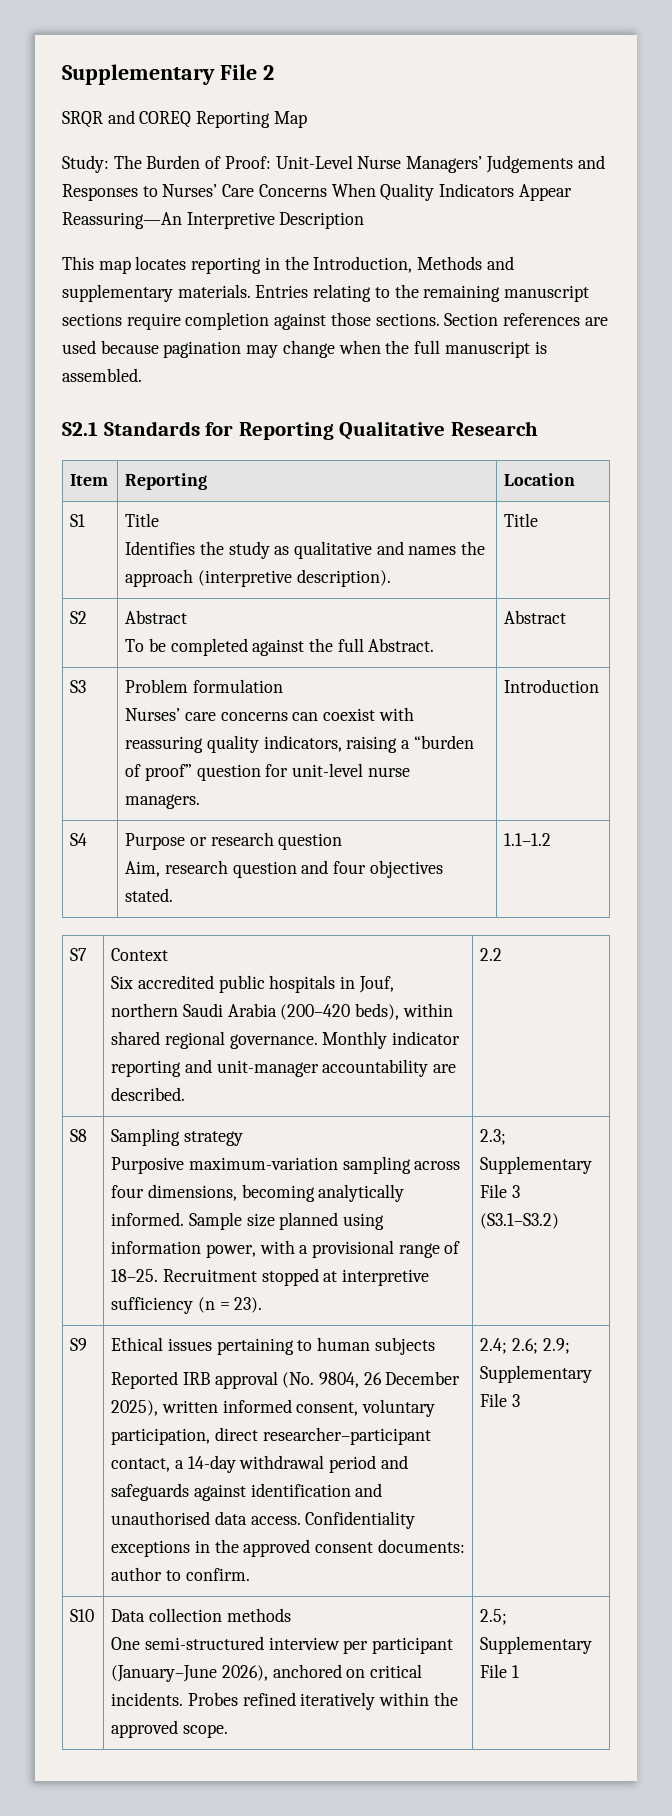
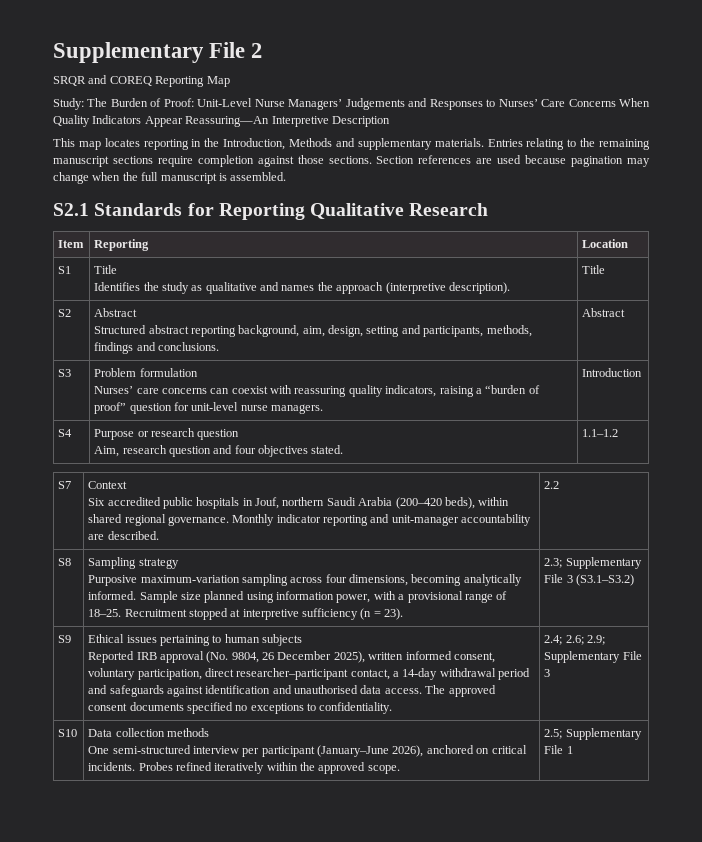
[125,638,435,656] To be completed against the full Abstract. -> [94,325,532,337] [94,342,219,354] Structured abstract reporting background, aim, design, setting and participants, methods, findings and conclusions.
[305,1511,416,1529] [111,1539,465,1557] [111,1567,250,1581] Confidentiality exceptions in the approved consent documents: author to confirm. -> [425,685,496,697] [88,702,393,714] The approved consent documents specified no exceptions to confidentiality.

